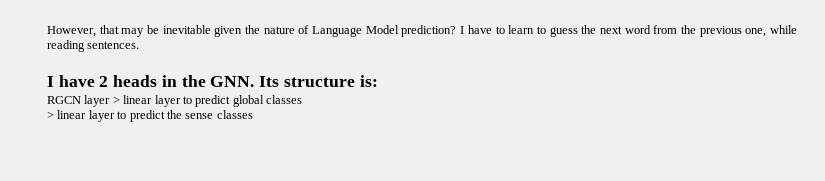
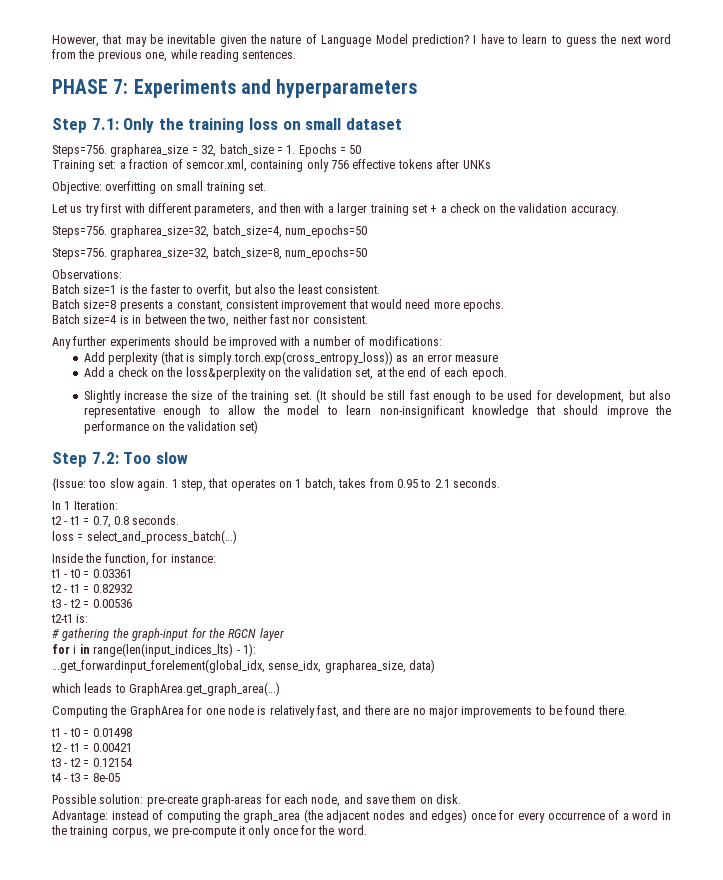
[47,75,378,87] [47,95,302,107] [47,110,253,122] I have 2 heads in the GNN. Its structure is: // RGCN layer > linear layer to predict global classes // > linear layer to predict the sense classes -> [52,79,418,98] [52,118,402,133] [52,144,362,157] [52,159,491,172] [52,181,266,194] [52,203,619,216] [52,225,368,238] [52,247,368,260] [52,269,122,279] [52,284,381,297] [52,299,505,312] [52,314,368,327] [52,336,442,349] [83,351,499,365] [83,367,507,380] [83,389,672,403] [83,405,672,418] [83,420,259,434] [52,452,188,467] [52,478,500,491] [52,501,118,510] [51,515,180,528] [52,530,237,544] [52,553,216,566] [51,569,132,578] [51,584,133,593] [51,599,132,608] [51,614,89,623] [52,628,284,641] [52,643,256,657] [52,659,436,673] [52,682,281,696] [52,705,627,718] [51,728,132,737] [51,743,132,752] [51,758,132,767] [51,773,120,782] [52,794,462,807] [52,809,671,823] [51,825,367,838] PHASE 7: Experiments and hyperparameters // Step 7.1: Only the training loss on small dataset // Steps=756. grapharea_size = 32, batch_size = 1. Epochs = 50 // Training set: a fraction of semcor.xml, containing only 756 effective tokens after UNKs // Objective: overfitting on small training set. // Let us try first with different parameters, and then with a larger training set + a check on the validation accuracy. // Steps=756. grapharea_size=32, batch_size=4, num_epochs=50 // Steps=756. grapharea_size=32, batch_size=8, num_epochs=50 // Observations: // Batch size=1 is the faster to overfit, but also the least consistent. // Batch size=8 presents a constant, consistent improvement that would need more epochs. // Batch size=4 is in between the two, neither fast nor consistent. // Any further experiments should be improved with a number of modifications: // Add perplexity (that is simply torch.exp(cross_entropy_loss)) as an error measure // Add a check on the loss&perplexity on the validation set, at the end of each epoch. // Slightly increase the size of the training set. (It should be still fast enough to be used for development, but also representative enough to allow the model to learn non-insignificant knowledge that should improve the performance on the validation set) // Step 7.2: Too slow // {Issue: too slow again. 1 step, that operates on 1 batch, takes from 0.95 to 2.1 seconds. // In 1 Iteration: // t2 - t1 = 0.7, 0.8 seconds. // loss = select_and_process_batch(…) // Inside the function, for instance: // t1 - t0 = 0.03361 // t2 - t1 = 0.82932 // t3 - t2 = 0.00536 // t2-t1 is: // # gathering the graph-input for the RGCN layer // for i in range(len(input_indices_lts) - 1): // …get_forwardinput_forelement(global_idx, sense_idx, grapharea_size, data) // which leads to GraphArea.get_graph_area(…) // Computing the GraphArea for one node is relatively fast, and there are no major improvements to be found there. // t1 - t0 = 0.01498 // t2 - t1 = 0.00421 // t3 - t2 = 0.12154 // t4 - t3 = 8e-05 // Possible solution: pre-create graph-areas for each node, and save them on disk. // Advantage: instead of computing the graph_area (the adjacent nodes and edges) once for every occurrence of a word in the training corpus, we pre-compute it only once for the word.

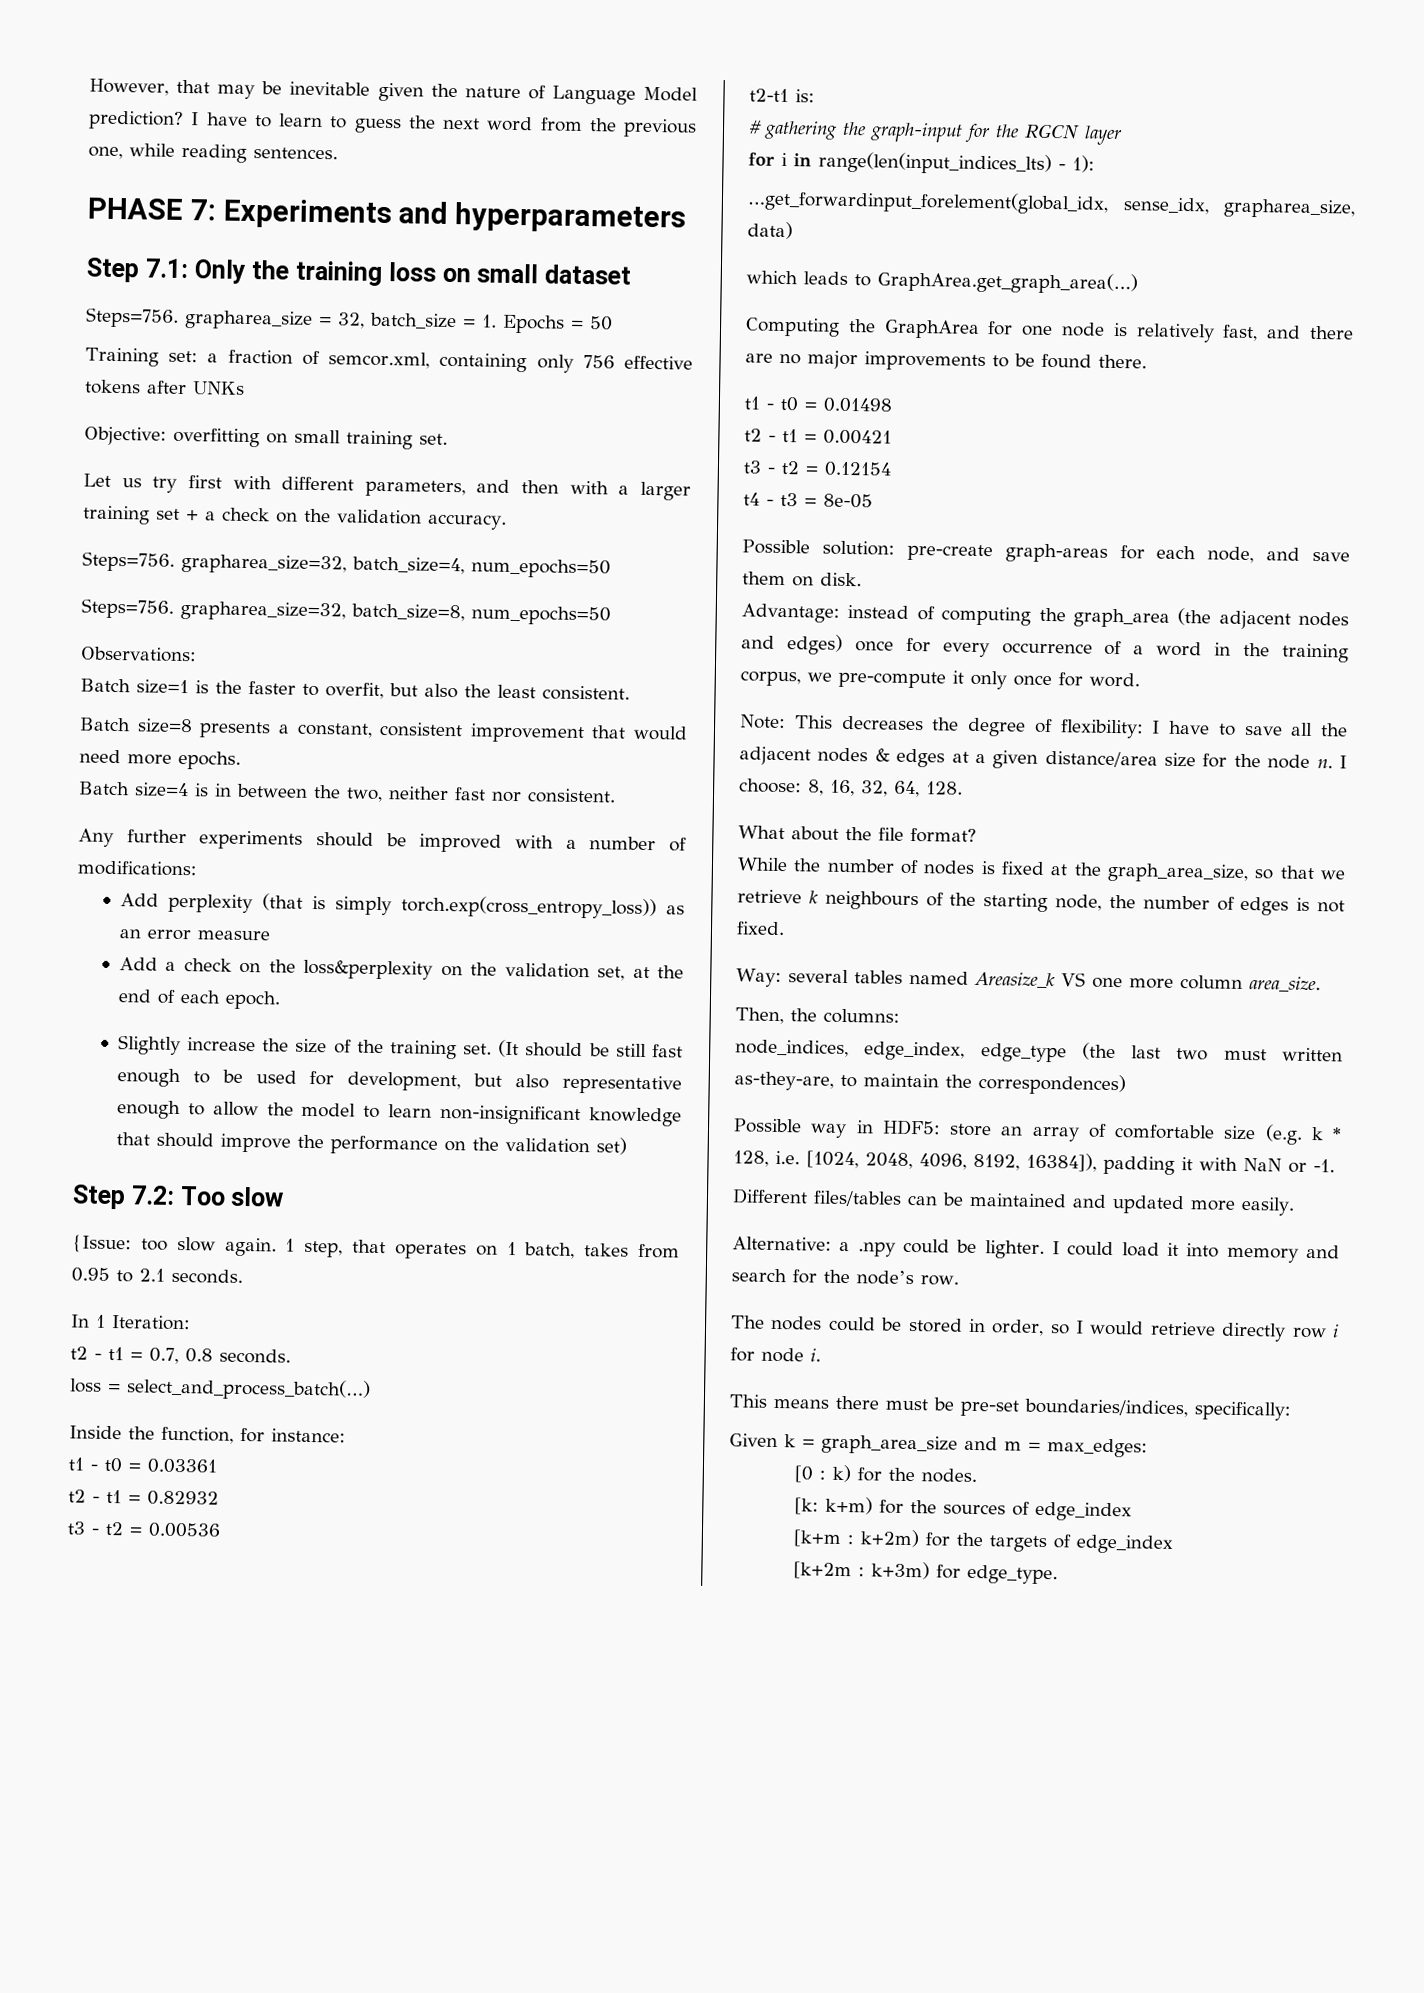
[318,825,367,835] the word. -> [1089,672,1140,688] [740,714,1348,739] [739,746,1347,769] [739,778,963,798] [738,825,977,843] [737,857,1345,884] [737,889,1345,916] [736,921,785,936] [736,968,1321,993] [735,1007,900,1025] [735,1039,1343,1063] [734,1071,1126,1096] [733,1118,1342,1145] [733,1150,1335,1175] [732,1188,1295,1216] [732,1236,1340,1263] [731,1268,959,1286] [731,1315,1339,1342] [730,1347,821,1363] [729,1394,1291,1421] [729,1433,1148,1458] [794,1464,978,1484] [794,1496,1133,1522] [793,1529,1174,1554] [793,1561,1059,1585] word. // Note: This decreases the degree of flexibility: I have to save all the adjacent nodes & edges at a given distance/area size for the node n. I choose: 8, 16, 32, 64, 128. // What about the file format? // While the number of nodes is fixed at the graph_area_size, so that we retrieve k neighbours of the starting node, the number of edges is not fixed. // Way: several tables named Areasize_k VS one more column area_size. // Then, the columns: // node_indices, edge_index, edge_type (the last two must written as-they-are, to maintain the correspondences) // Possible way in HDF5: store an array of comfortable size (e.g. k * 128, i.e. [1024, 2048, 4096, 8192, 16384]), padding it with NaN or -1. // Different files/tables can be maintained and updated more easily. // Alternative: a .npy could be lighter. I could load it into memory and search for the node’s row. // The nodes could be stored in order, so I would retrieve directly row i for node i. // This means there must be pre-set boundaries/indices, specifically: // Given k = graph_area_size and m = max_edges: // [0 : k) for the nodes. // [k: k+m) for the sources of edge_index // [k+m : k+2m) for the targets of edge_index // [k+2m : k+3m) for edge_type.

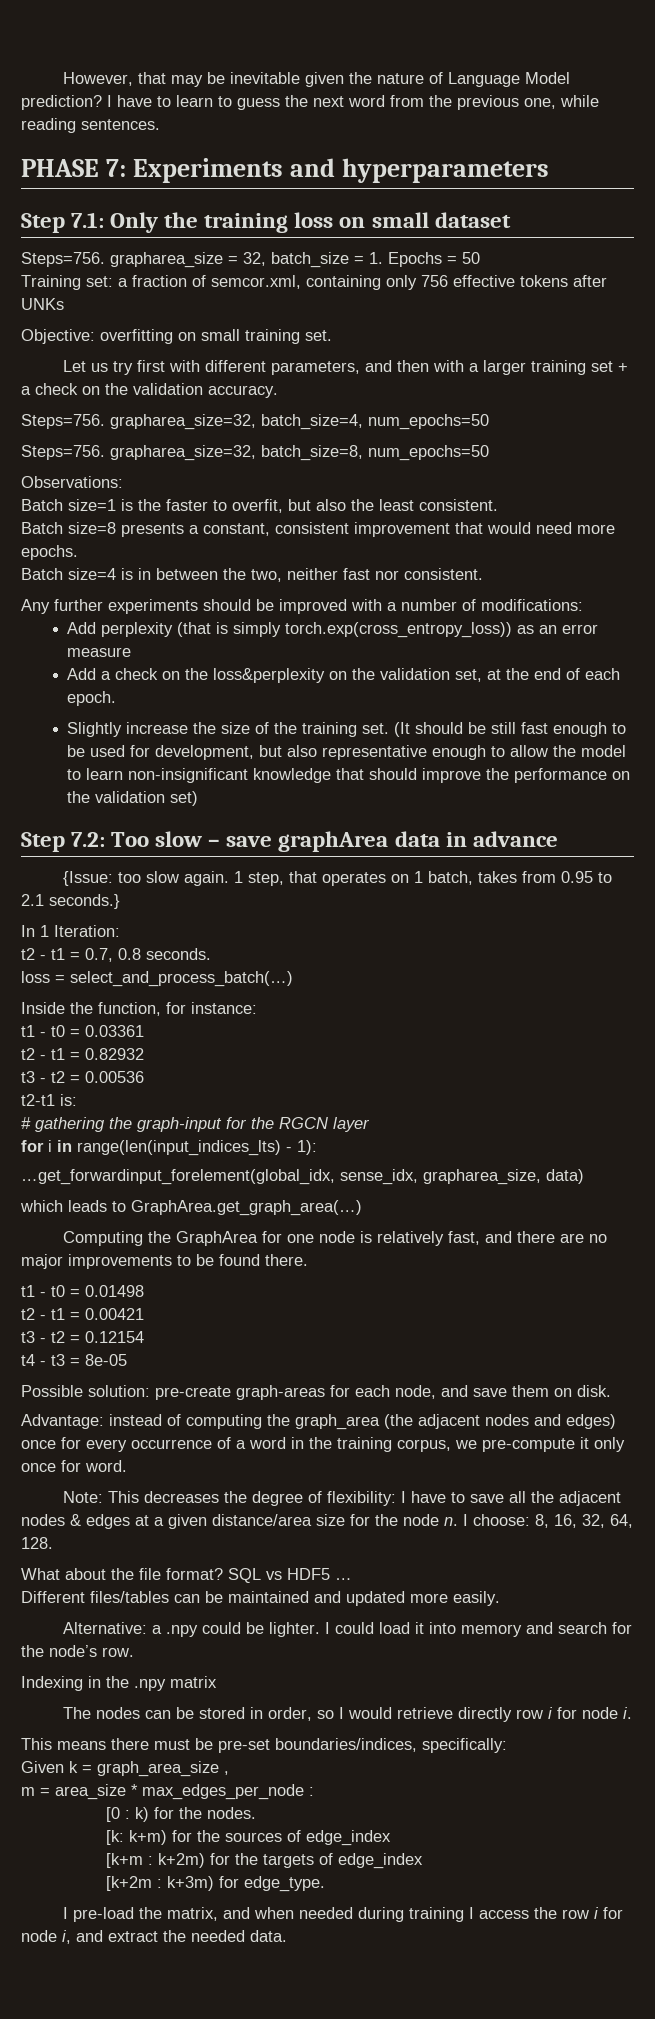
(285, 1196) none -> [208,831,558,852] – save graphArea data in advance
[171,1268,243,1284] seconds. -> [49,894,120,909] seconds.}
[737,857,1345,884] [737,889,1345,916] [736,921,785,936] [736,968,1321,993] [735,1007,900,1025] [735,1039,1343,1063] [734,1071,1126,1096] [733,1118,1342,1145] [733,1150,1335,1175] // While the number of nodes is fixed at the graph_area_size, so that we retrieve k neighbours of the starting node, the number of edges is not fixed. // Way: several tables named Areasize_k VS one more column area_size. // Then, the columns: // node_indices, edge_index, edge_type (the last two must written as-they-are, to maintain the correspondences) // Possible way in HDF5: store an array of comfortable size (e.g. k * 128, i.e. [1024, 2048, 4096, 8192, 16384]), padding it with NaN or -1. -> [228,1568,352,1583] SQL vs HDF5 …
(959, 1280) none -> [21,1676,217,1691] // Indexing in the .npy matrix
[827,1316,876,1332] could -> [145,1710,172,1719] can
[964,1436,998,1451] and -> [224,1771,229,1775] , //
[1047,1438,1148,1458] max_edges: -> [55,1784,314,1800] area_size * max_edges_per_node :
(1059, 1574) none -> [63,1907,624,1922] [21,1930,287,1944] // I pre-load the matrix, and when needed during training I access the row i for node i, and extract the needed data.

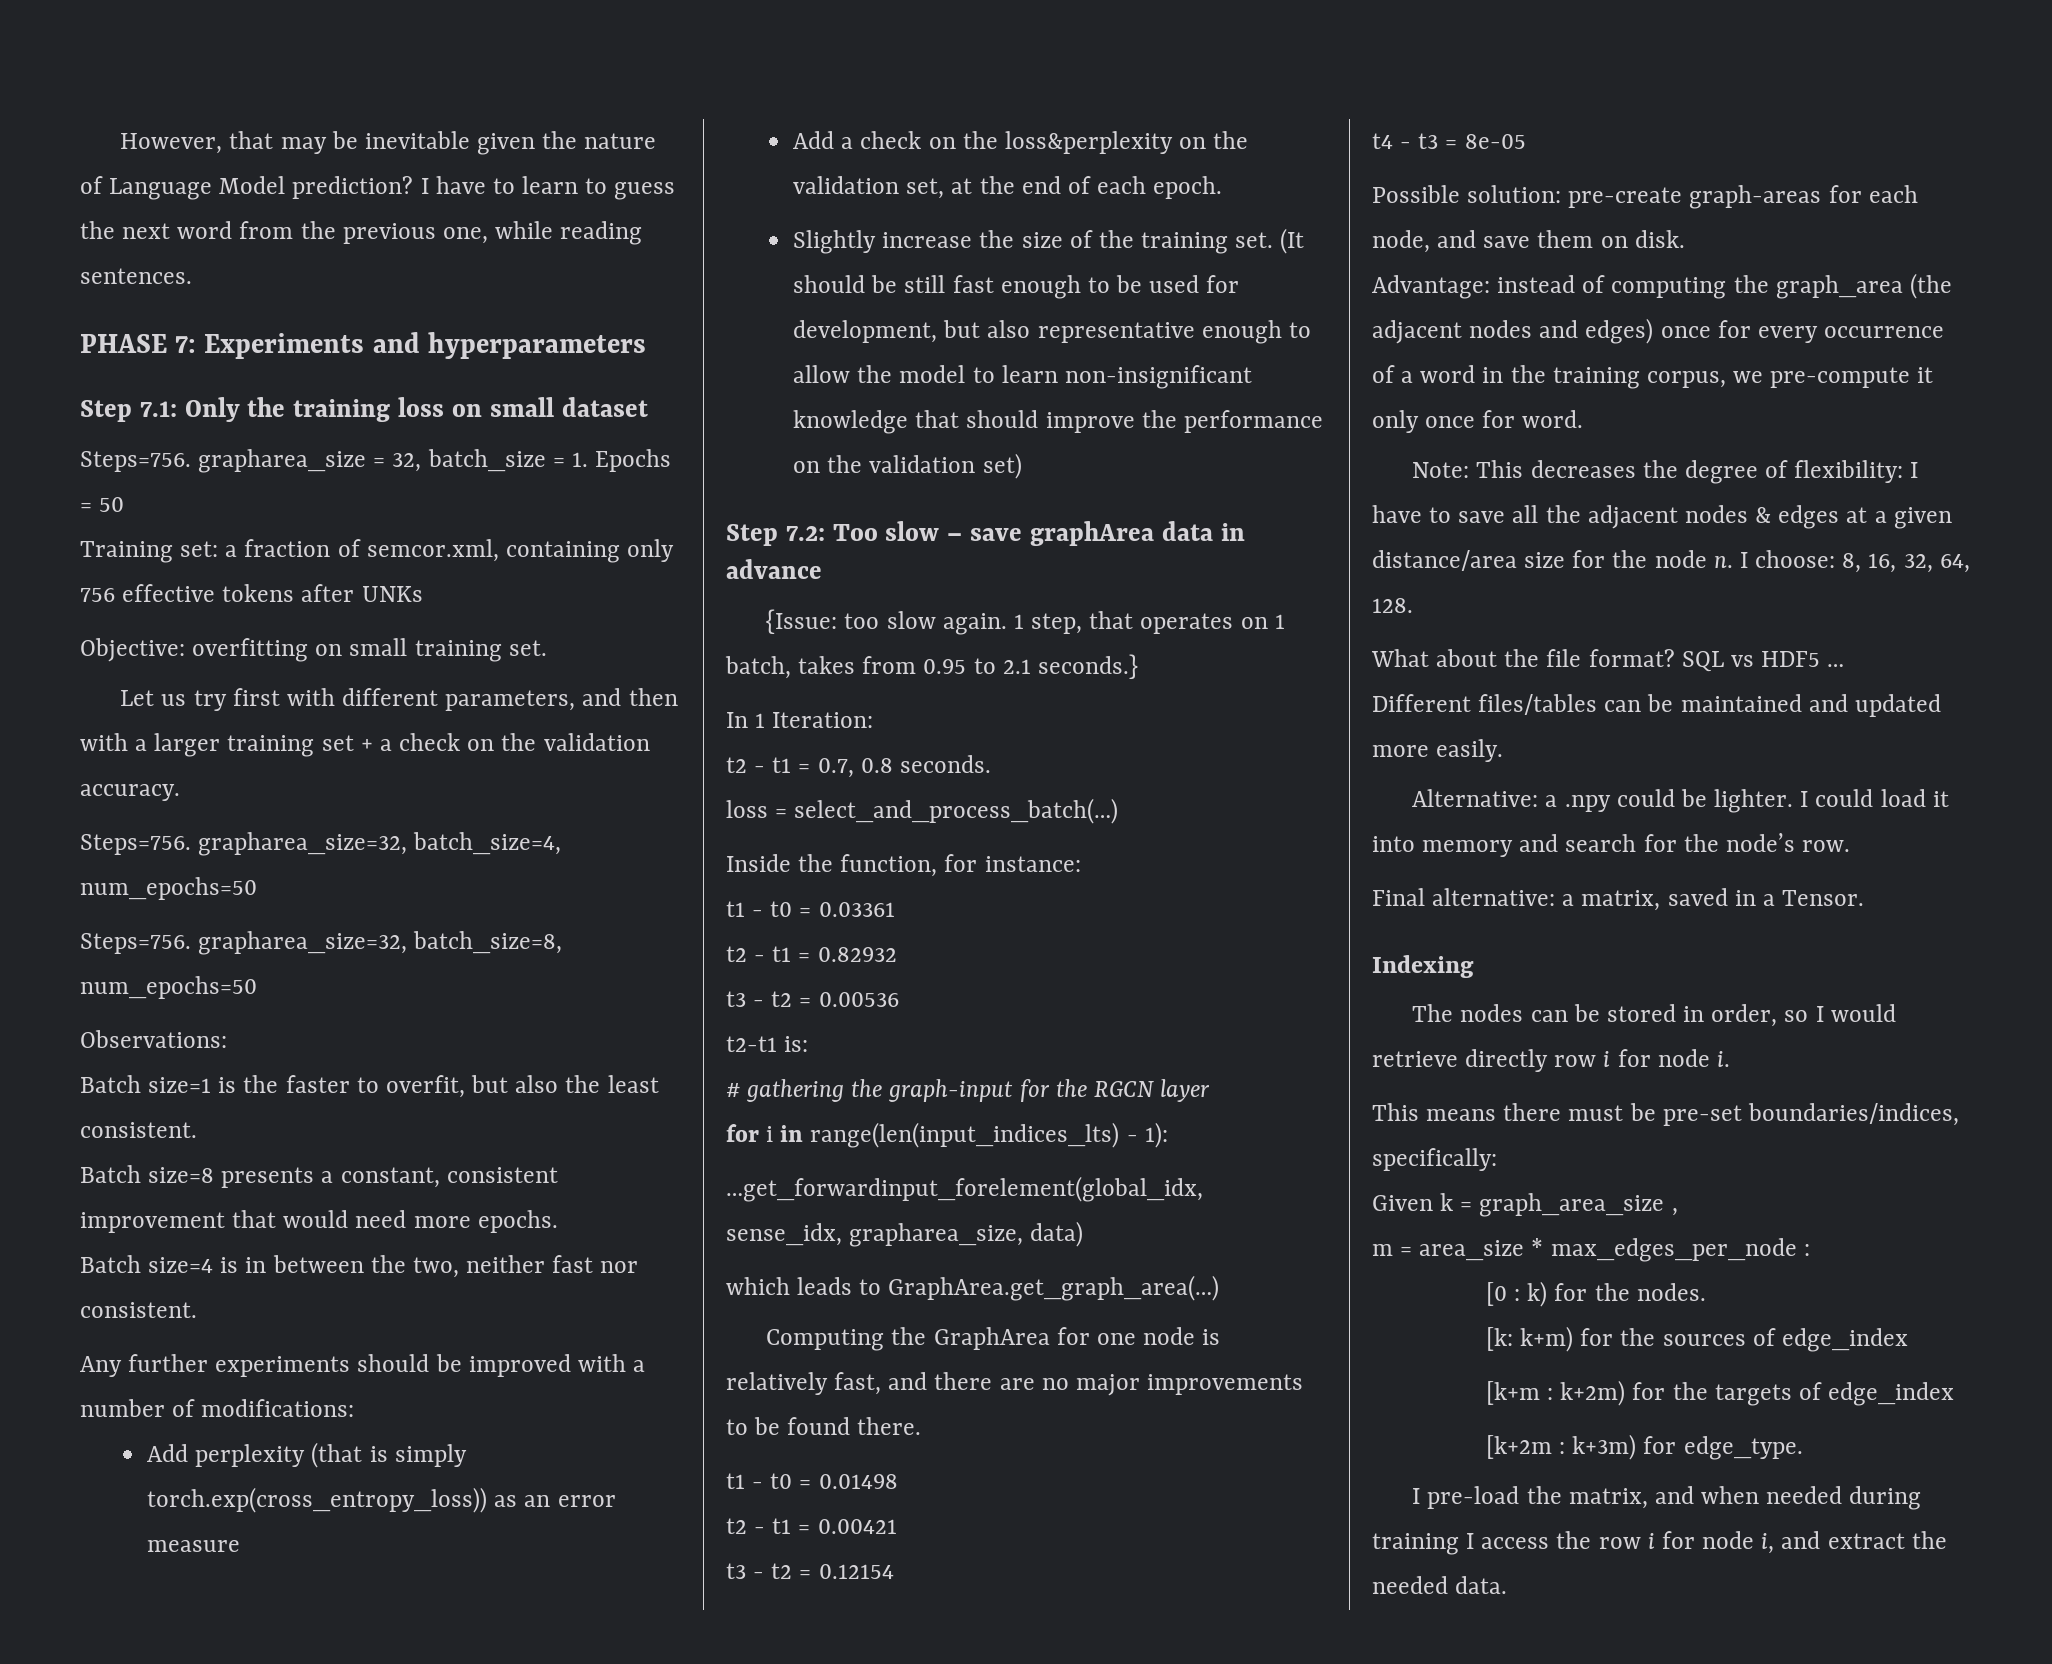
[21,1676,217,1691] Indexing in the .npy matrix -> [1372,888,1865,911] [1372,955,1474,978] Final alternative: a matrix, saved in a Tensor. // Indexing

